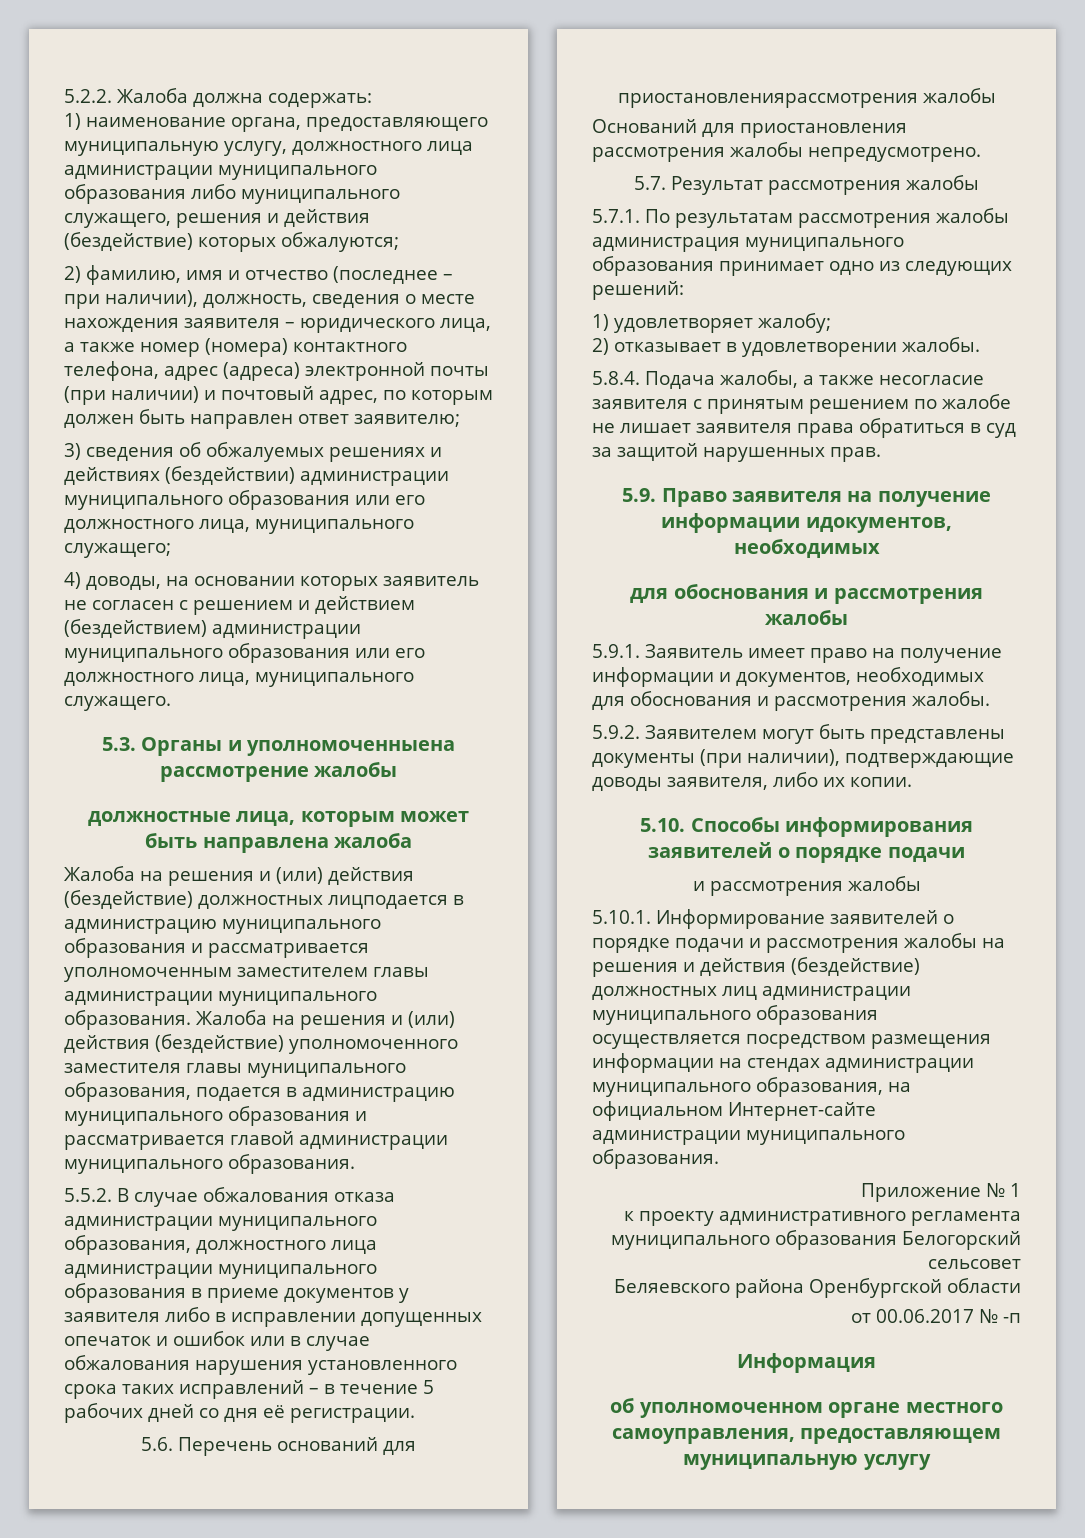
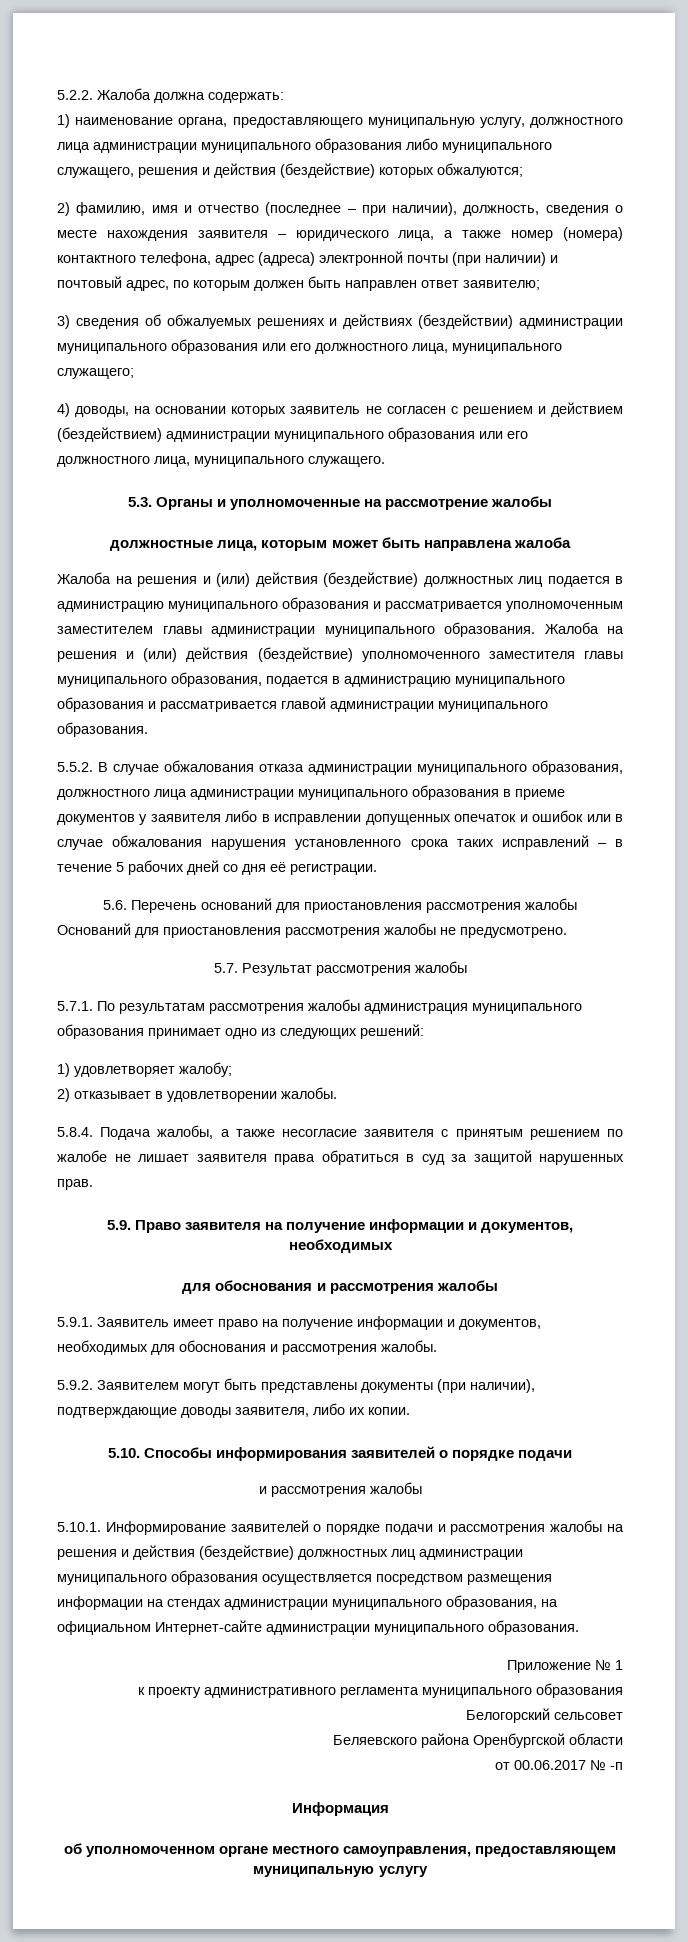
[247,740,456,756] уполномоченныена -> [230,499,383,510] уполномоченные на
[328,895,448,909] лицподается -> [518,576,610,587] лиц подается
[617,93,918,108] приостановлениярассмотрения -> [304,902,521,913] приостановления рассмотрения
[808,147,981,162] непредусмотрено. -> [440,927,567,938] не предусмотрено.
[805,517,952,533] идокументов, -> [468,1222,574,1233] и документов,

